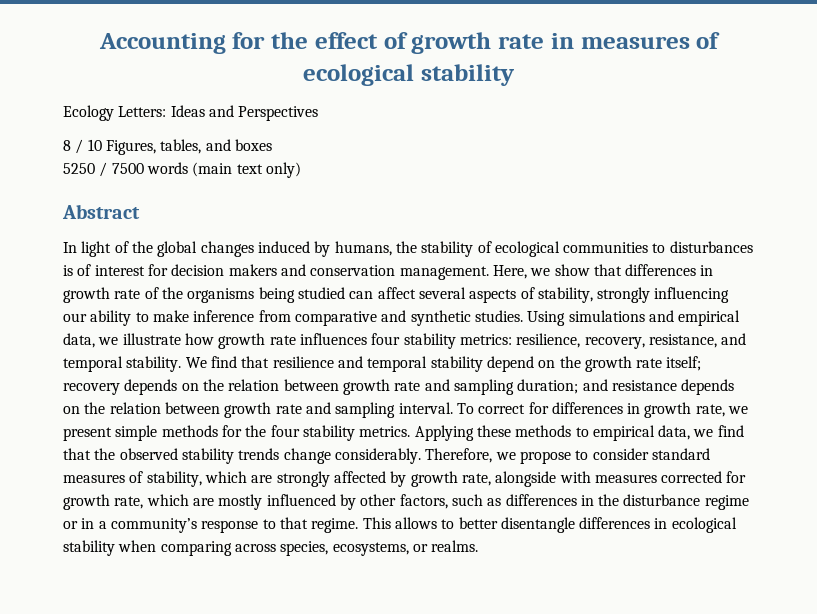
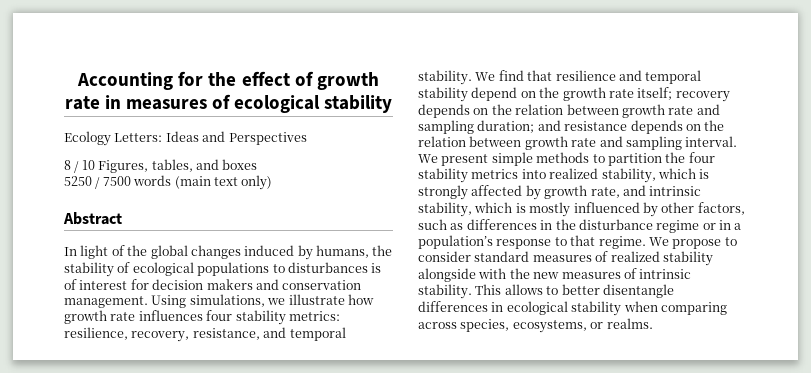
[563,242,649,253] communities -> [197,262,270,276] populations
[492,264,714,279] [63,287,730,303] [63,310,741,326] [63,333,95,348] Here, we show that differences in growth rate of the organisms being studied can affect several aspects of stability, strongly influencing our ability to make inference from comparative and synthetic studies. Using simulations and empirical data, -> [151,294,265,308] Using simulations,
[456,402,749,418] To correct for differences in growth rate, we -> [418,154,438,163] We
[221,425,242,437] for -> [592,153,662,166] to partition
[359,425,744,441] [63,448,710,464] [63,471,273,487] metrics. Applying these methods to empirical data, we find that the observed stability trends change considerably. Therefore, we propose to consider standard measures of stability, which are -> [471,168,710,183] metrics into realized stability, which is
[495,471,747,487] [63,494,214,510] alongside with measures corrected for growth rate, which are -> [622,185,702,196] [418,202,526,217] and intrinsic stability, which is
[110,518,197,533] community’s -> [418,235,493,249] population’s
(359, 525) none -> [648,237,737,249] [418,251,713,266] [418,268,692,282] [418,284,472,299] We propose to consider standard measures of realized stability alongside with the new measures of intrinsic stability.

